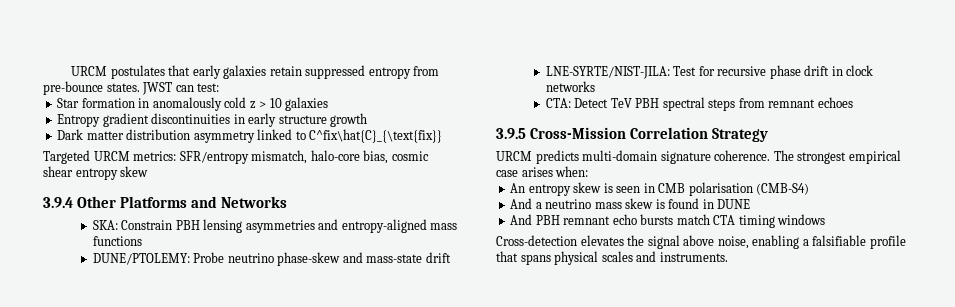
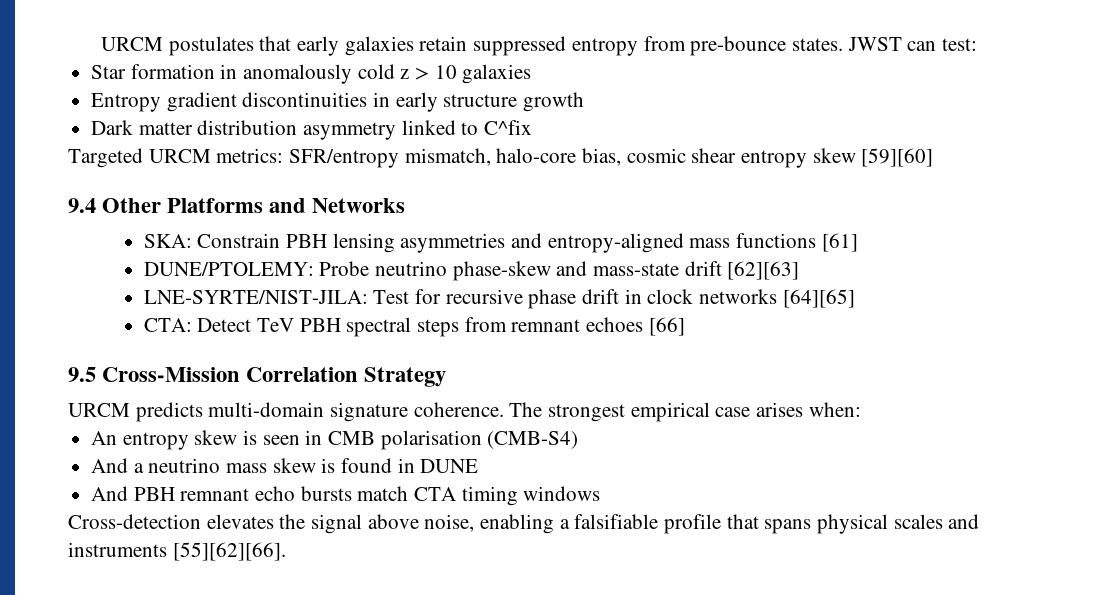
[309,129,443,143] C^fix\hat{C}_{\text{fix}} -> [484,120,533,135] C^fix
[43,197,73,208] // 3.9.4 -> [861,148,934,167] [68,198,96,213] [59][60] // 9.4
(142, 241) none -> [821,233,858,252] [61]
(451, 257) none -> [727,261,800,280] [62][63]
(595, 86) none -> [782,289,855,308] [64][65]
[496,128,526,139] // 3.9.5 -> [648,317,685,336] [68,367,96,382] [66] // 9.5
[659,252,728,262] instruments. -> [68,542,286,561] instruments [55][62][66].

